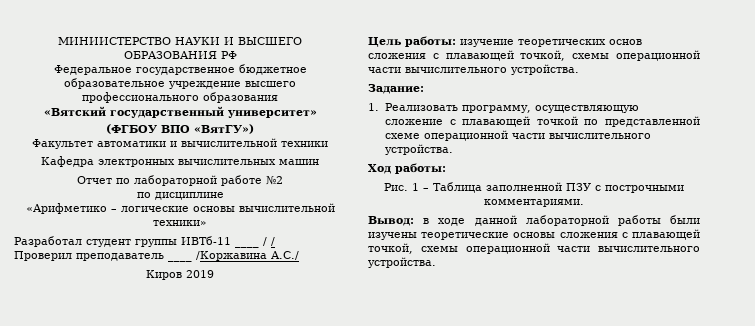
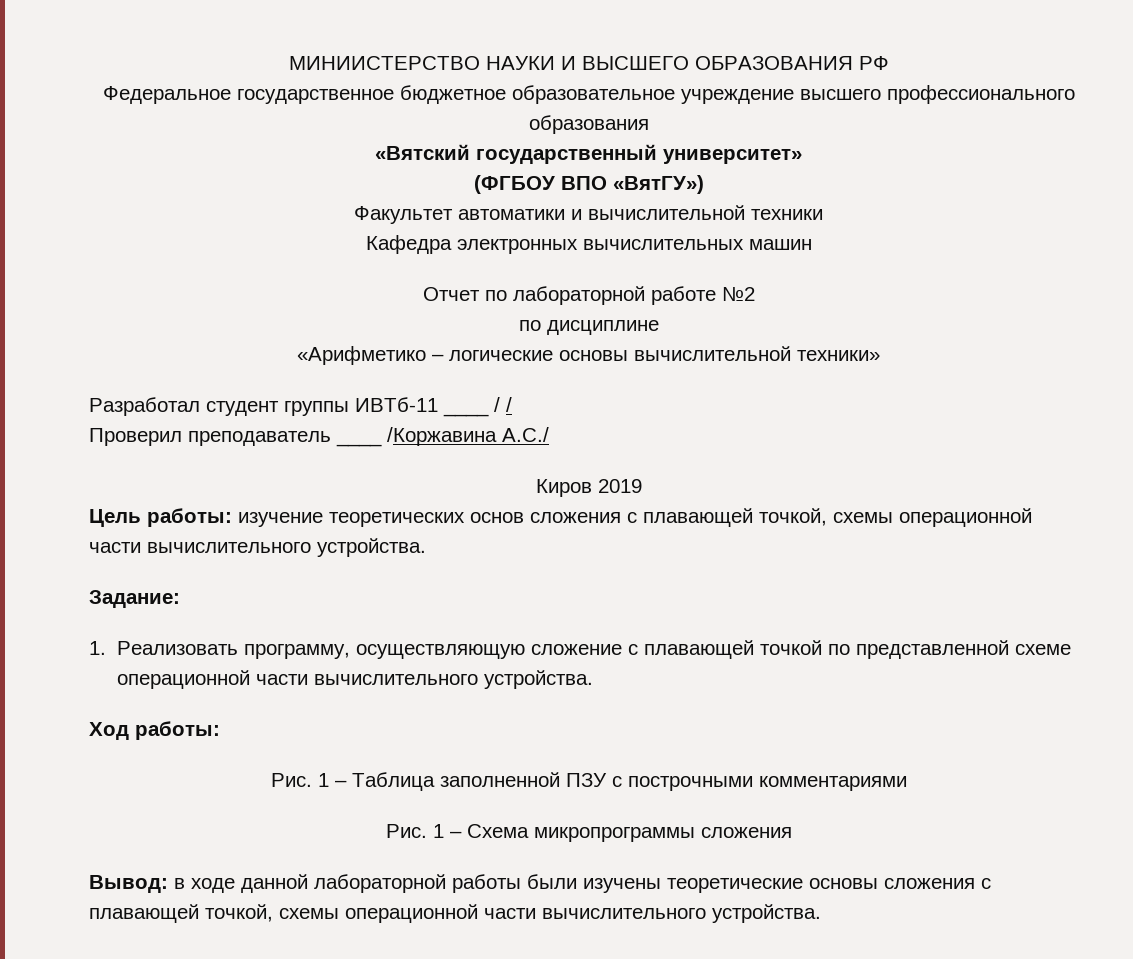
[484,199,584,207] комментариями. -> [758,776,907,791] [385,824,792,842] комментариями // Рис. 1 – Схема микропрограммы сложения

